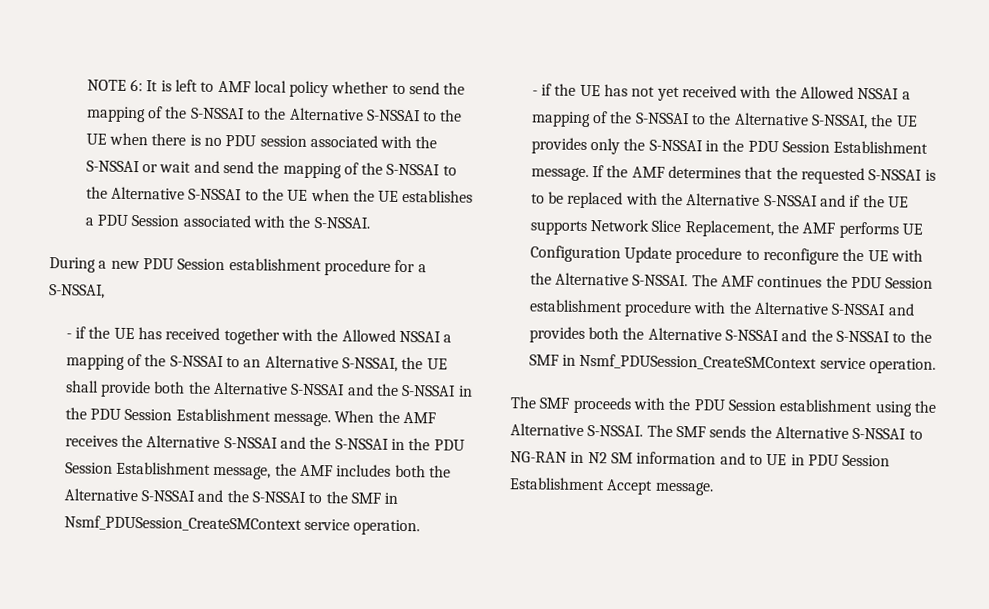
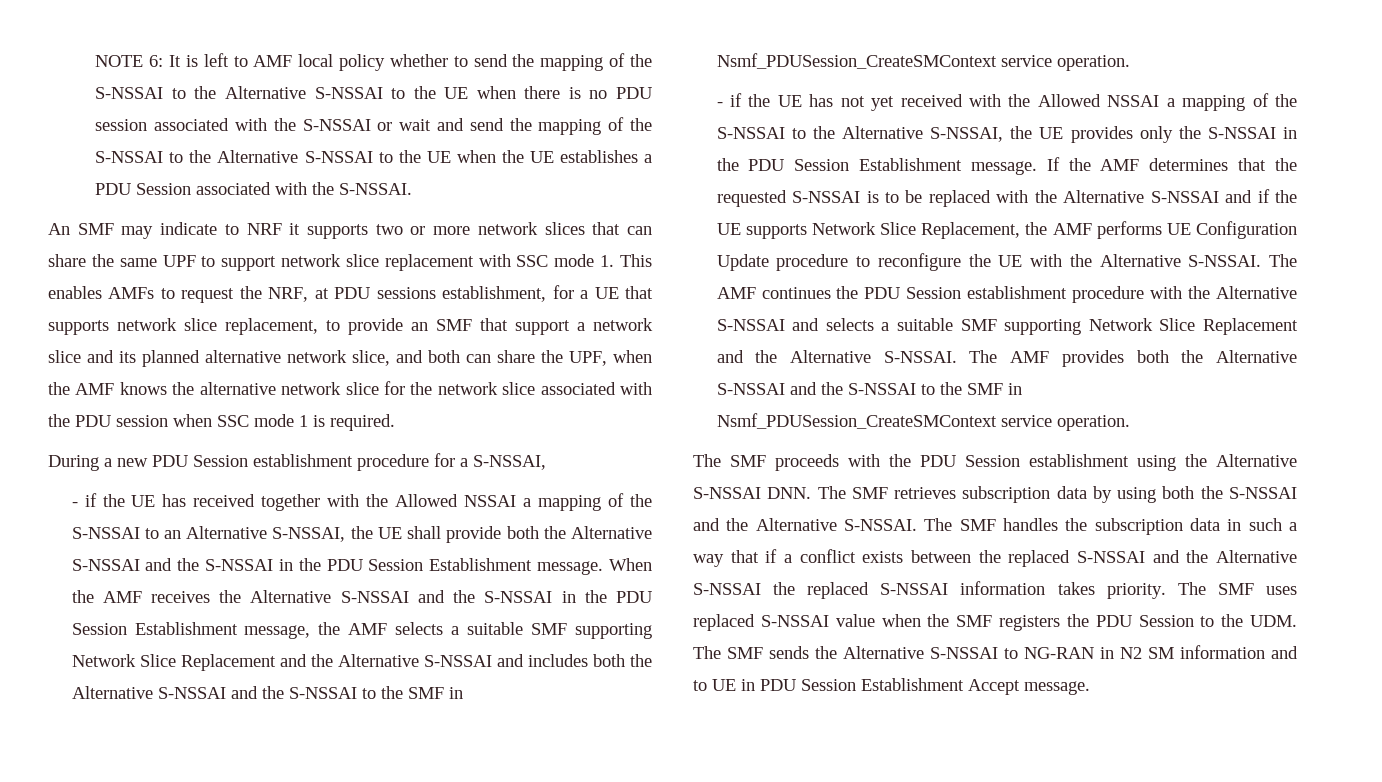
(370, 223) none -> [48,222,652,239] [48,254,652,271] [48,285,653,303] [48,318,653,335] [48,350,652,367] [48,381,653,395] [48,414,395,431] // An SMF may indicate to NRF it supports two or more network slices that can share the same UPF to support network slice replacement with SSC mode 1. This enables AMFs to request the NRF, at PDU sessions establishment, for a UE that supports network slice replacement, to provide an SMF that support a network slice and its planned alternative network slice, and both can share the UPF, when the AMF knows the alternative network slice for the network slice associated with the PDU session when SSC mode 1 is required.
(334, 470) none -> [395,622,653,639] [71,654,524,671] selects a suitable SMF supporting Network Slice Replacement and the Alternative S-NSSAI and
(915, 309) none -> [825,318,1298,335] [716,350,1050,363] selects a suitable SMF supporting Network Slice Replacement and the Alternative S-NSSAI. The AMF
[587,425,644,437] S-NSSAI. -> [693,486,1297,503] [693,518,1297,535] [693,549,1297,567] [693,581,1297,599] [693,614,1297,631] S-NSSAI DNN. The SMF retrieves subscription data by using both the S-NSSAI and the Alternative S-NSSAI. The SMF handles the subscription data in such a way that if a conflict exists between the replaced S-NSSAI and the Alternative S-NSSAI the replaced S-NSSAI information takes priority. The SMF uses replaced S-NSSAI value when the SMF registers the PDU Session to the UDM.

